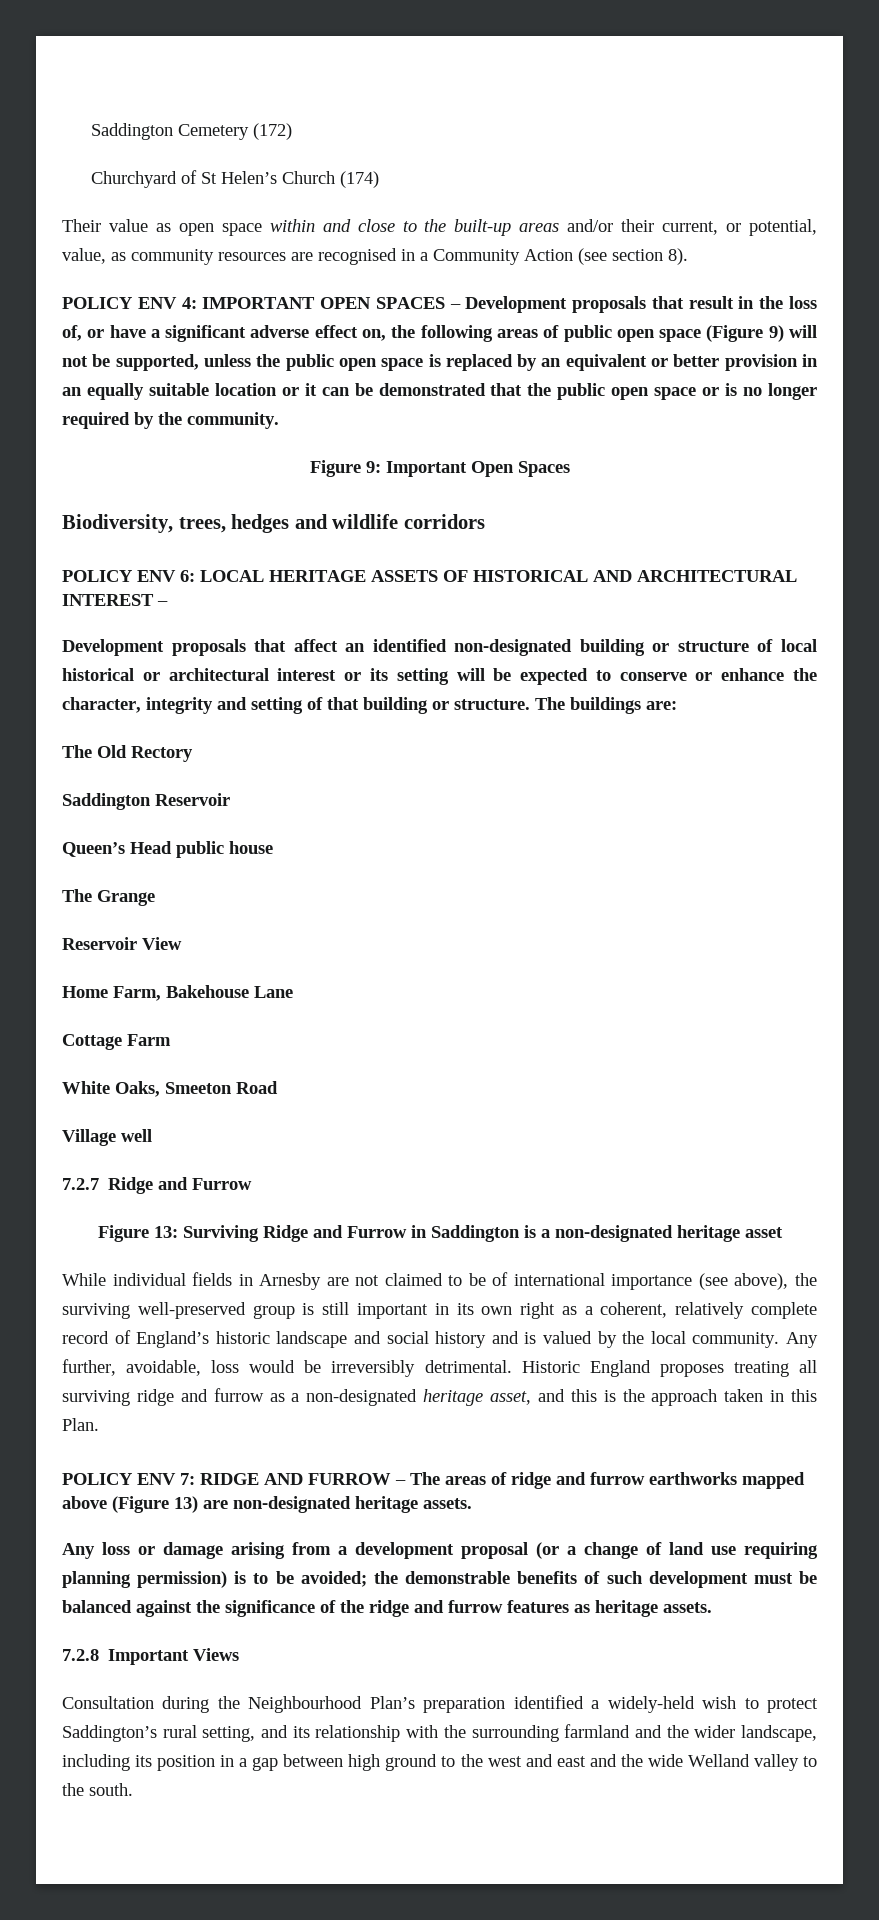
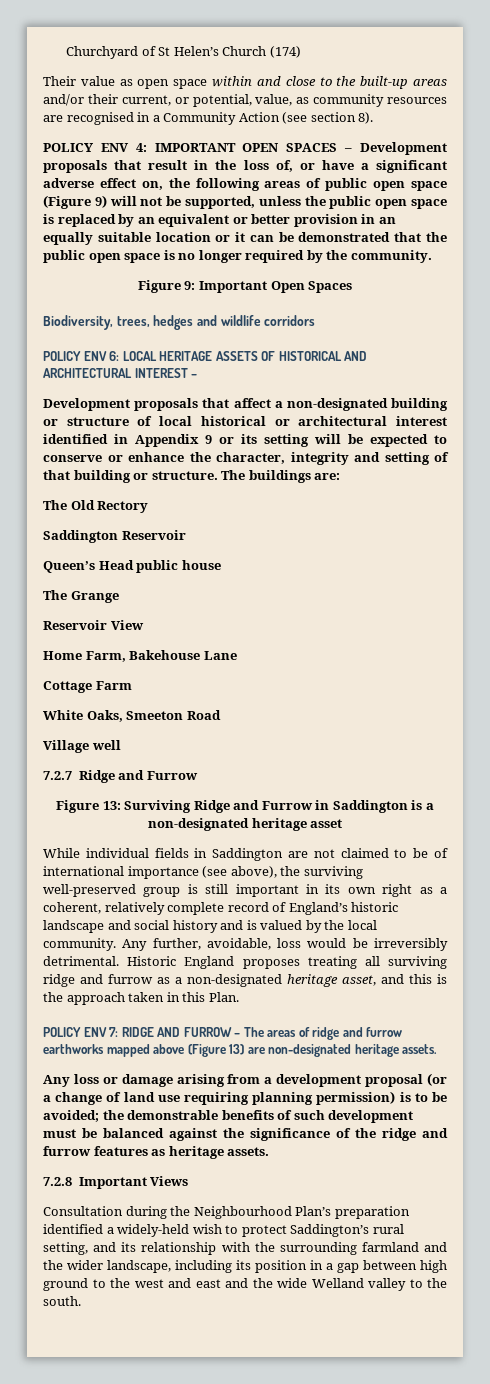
[90,123,292,140] Saddington Cemetery (172) // -> (66, 52) none
[702,387,720,396] or -> (161, 258) none
[345,639,447,652] an identified -> [274,401,283,408] a
(337, 674) none -> [43,434,212,447] identified in Appendix 9
[259,1273,322,1290] Arnesby -> [212,848,284,861] Saddington

